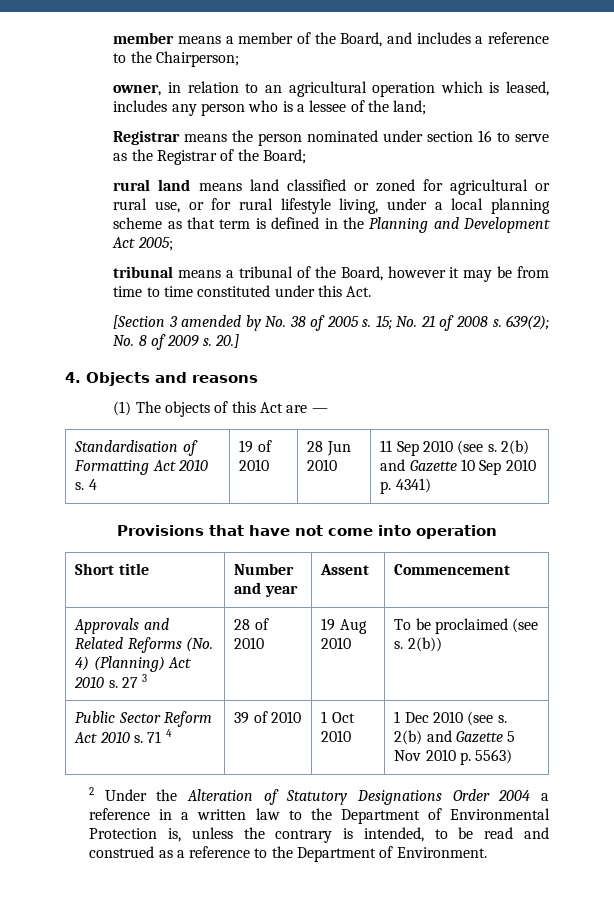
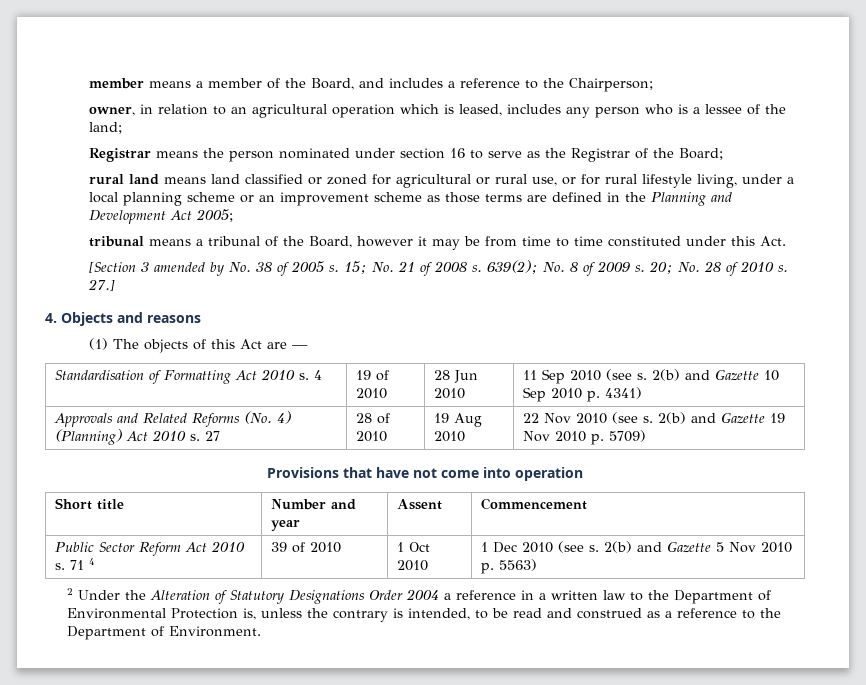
[167,217,266,229] as that term is -> [240,192,548,206] or an improvement scheme as those terms are
[214,334,239,348] 20.] -> [649,261,789,276] [88,279,116,291] 20; No. 28 of 2010 s. 27.]
(431, 485) none -> [54,411,292,427] [55,429,221,445] [356,413,391,424] [356,431,388,442] [434,413,483,427] [434,431,466,442] [523,412,786,424] [523,430,647,445] // Approvals and Related Reforms (No. 4) (Planning) Act 2010 s. 27 | 28 of 2010 | 19 Aug 2010 | 22 Nov 2010 (see s. 2(b) and Gazette 19 Nov 2010 p. 5709)
[74,618,169,634] [75,637,213,653] [75,656,191,672] [74,674,148,688] [234,618,269,630] [234,637,265,649] [321,618,367,634] [321,637,352,649] [394,618,539,634] [394,637,442,652] // Approvals and Related Reforms (No. 4) (Planning) Act 2010 s. 27 3 | 28 of 2010 | 19 Aug 2010 | To be proclaimed (see s. 2(b)) -> (588, 504) none

